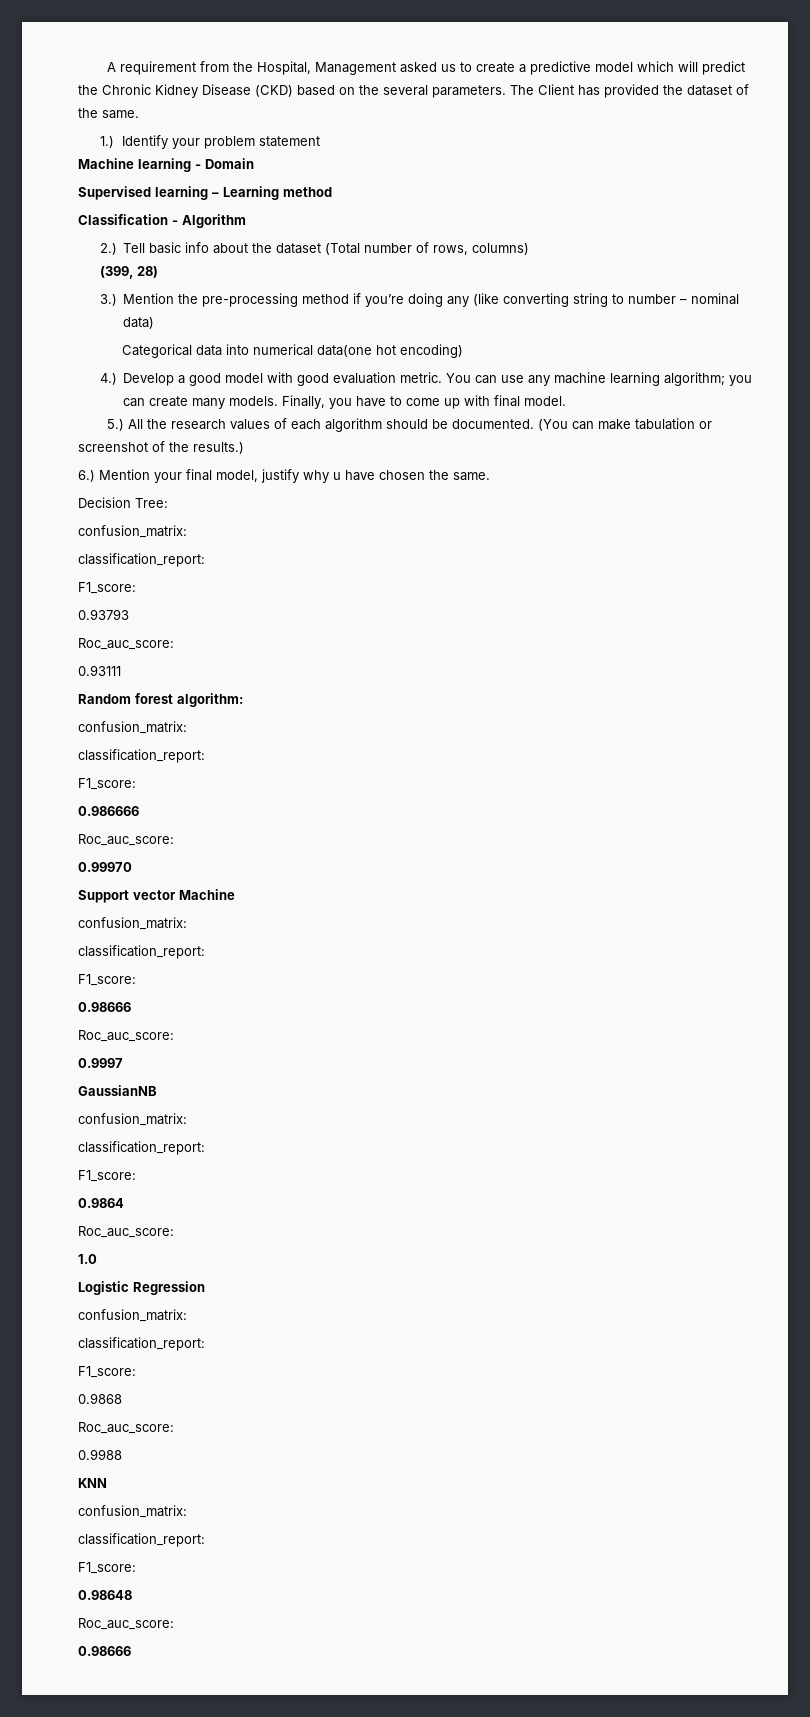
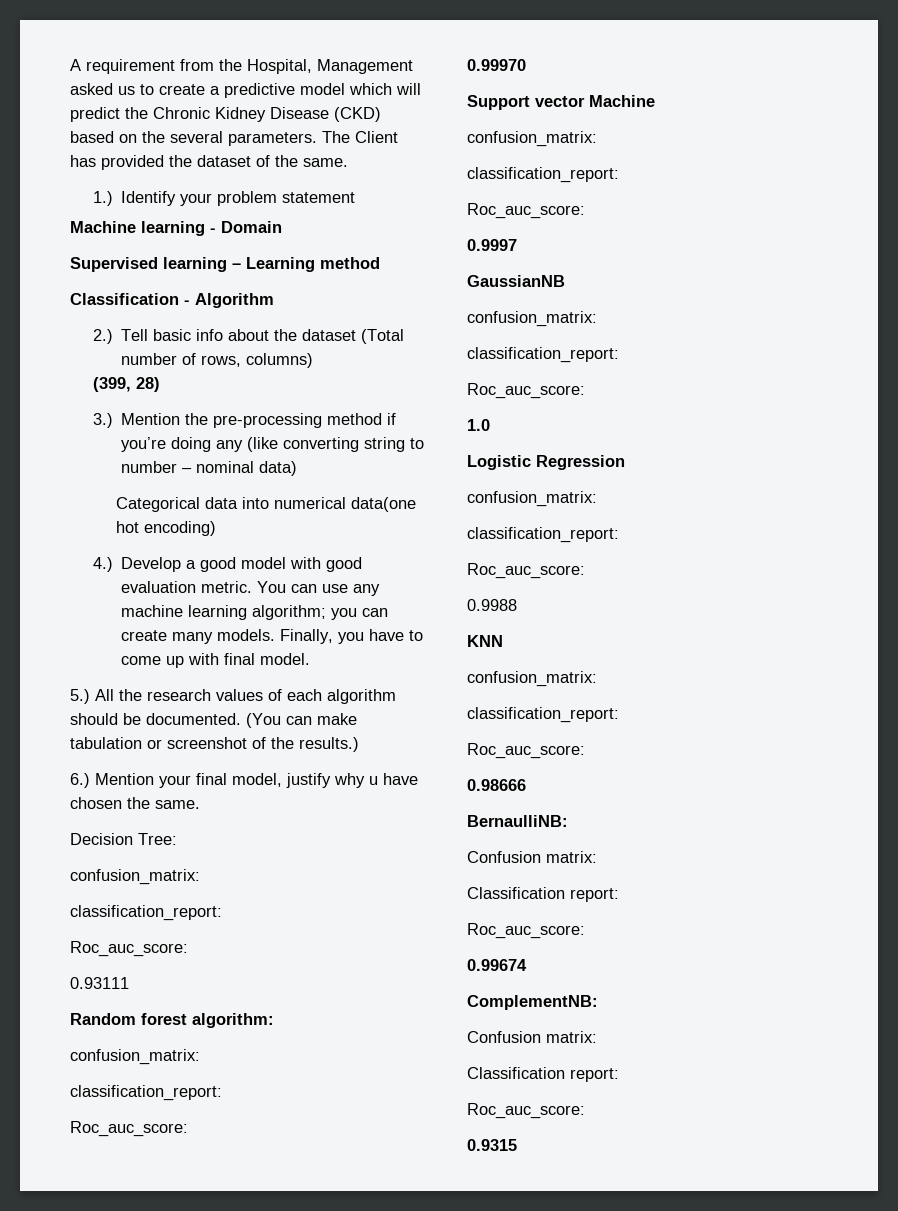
[78,582,136,594] [78,609,129,620] // F1_score: // 0.93793 -> (222, 913) none
[78,778,136,790] [78,806,139,816] // F1_score: // 0.986666 -> (222, 1093) none
[78,974,136,986] [78,1002,131,1012] // F1_score: // 0.98666 -> (619, 175) none
[78,1170,136,1182] [78,1198,124,1208] // F1_score: // 0.9864 -> (619, 355) none
[78,1366,136,1378] [78,1393,122,1404] // F1_score: // 0.9868 -> (619, 535) none
[78,1562,136,1574] [78,1590,132,1600] [78,1618,174,1630] [78,1646,131,1656] F1_score: // 0.98648 // Roc_auc_score: // 0.98666 -> [467,743,585,759] [467,779,526,791] [467,815,568,827] [467,851,597,863] [467,887,619,902] [467,923,585,939] [467,959,527,971] [467,995,598,1010] [467,1031,597,1043] [467,1067,619,1082] [467,1103,585,1119] [467,1139,517,1151] Roc_auc_score: // 0.98666 // BernaulliNB: // Confusion matrix: // Classification report: // Roc_auc_score: // 0.99674 // ComplementNB: // Confusion matrix: // Classification report: // Roc_auc_score: // 0.9315

